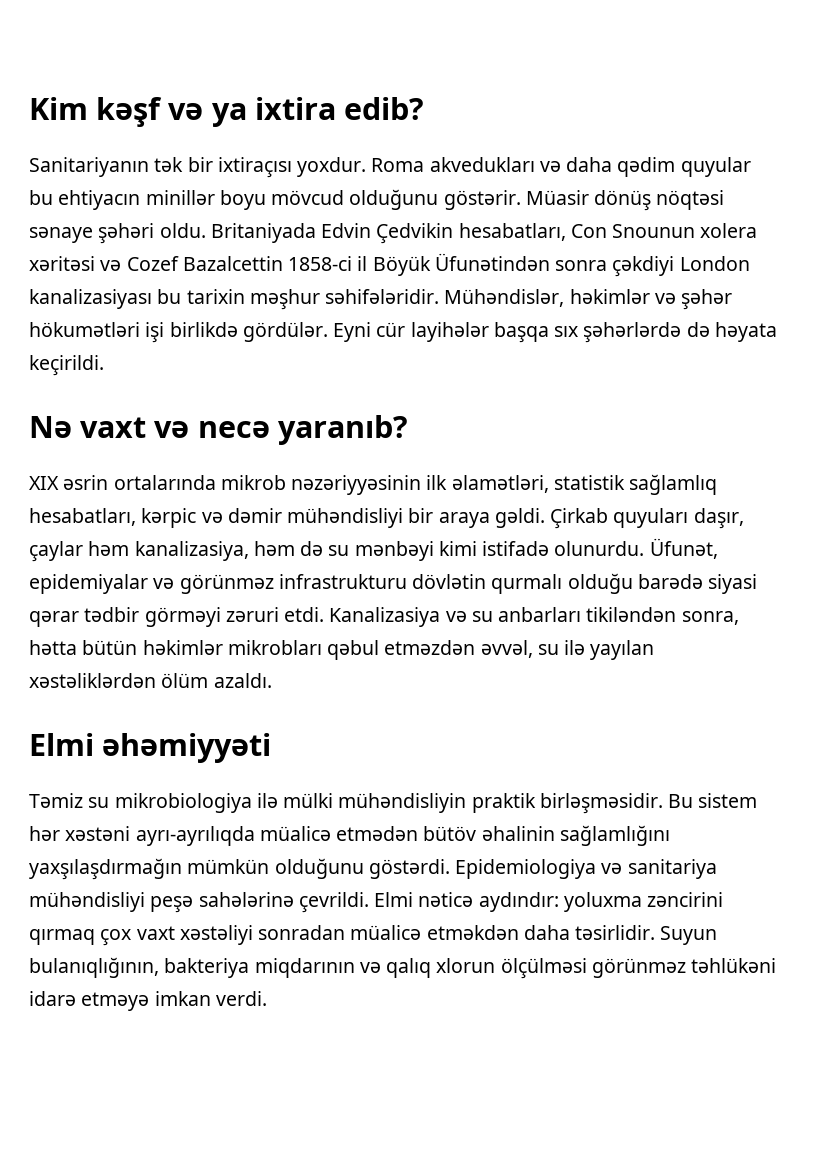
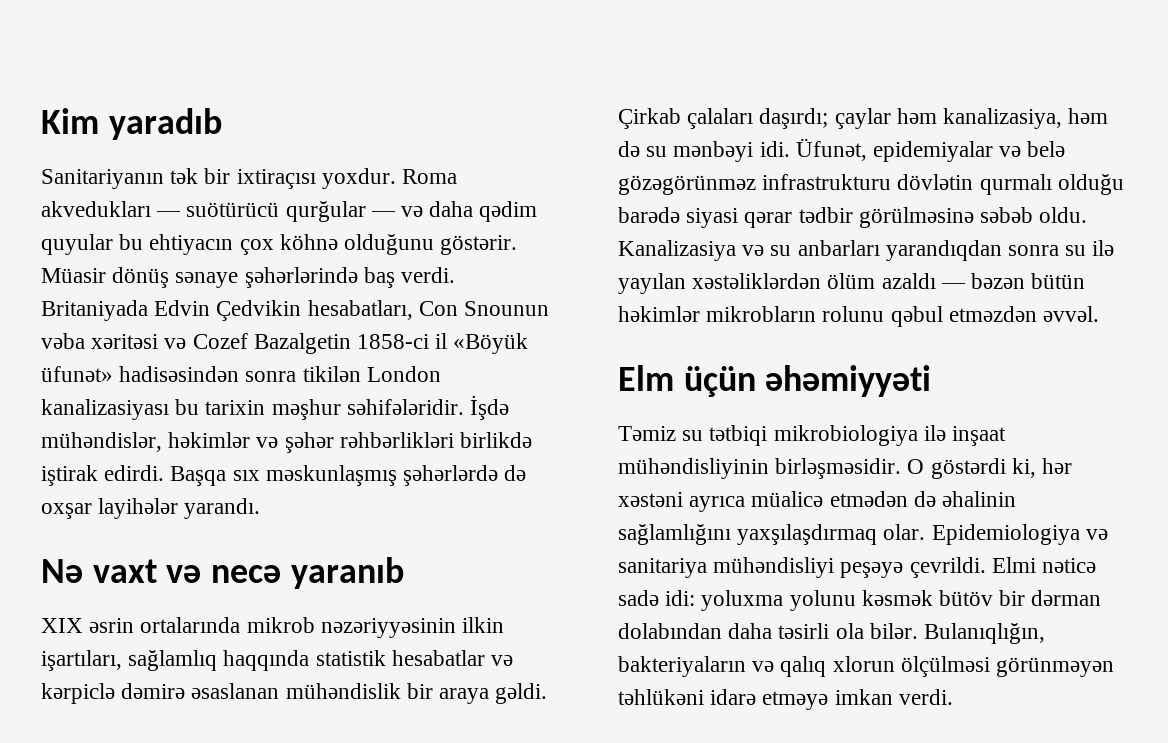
[96,97,425,127] kəşf və ya ixtira edib? -> [108,108,222,140] yaradıb
(535, 164) none -> [156,201,396,222] — suötürücü qurğular —
[145,190,345,210] minillər boyu mövcud -> [239,234,338,255] çox köhnə
[656,190,725,210] [29,223,206,244] nöqtəsi sənaye şəhəri oldu. -> [175,267,456,288] sənaye şəhərlərində baş verdi.
[700,223,758,238] xolera -> [41,333,85,349] vəba
[182,256,283,271] Bazalcettin -> [253,333,351,354] Bazalgetin
[372,253,675,277] Böyük Üfunətindən sonra çəkdiyi -> [453,333,529,354] [41,366,361,382] «Böyük üfunət» hadisəsindən sonra tikilən
[444,289,565,307] Mühəndislər, -> [470,395,510,420] [41,432,162,452] İşdə mühəndislər,
[29,322,777,343] [29,355,104,376] hökumətləri işi birlikdə gördülər. Eyni cür layihələr başqa sıx şəhərlərdə də həyata keçirildi. -> [339,432,533,448] [41,465,527,486] [41,498,261,519] rəhbərlikləri birlikdə iştirak edirdi. Başqa sıx məskunlaşmış şəhərlərdə də oxşar layihələr yarandı.
[277,415,408,445] yaranıb? -> [290,557,404,589] yaranıb
[426,474,718,495] [29,508,404,528] ilk əlamətləri, statistik sağlamlıq hesabatları, kərpic və dəmir mühəndisliyi -> [462,617,505,633] [41,650,514,671] [41,683,401,704] ilkin işartıları, sağlamlıq haqqında statistik hesabatlar və kərpiclə dəmirə əsaslanan mühəndislik
[613,508,744,529] quyuları daşır, -> [687,108,829,129] çalaları daşırdı;
[438,541,645,556] kimi istifadə olunurdu. -> [759,141,790,157] idi.
[179,574,274,594] görünməz -> [1027,141,1066,157] [618,175,756,195] belə gözəgörünməz
[144,607,325,627] görməyi zəruri etdi. -> [858,207,1088,228] görülməsinə səbəb oldu.
[586,607,739,625] [29,640,533,660] tikiləndən sonra, hətta bütün həkimlər mikrobları qəbul etməzdən əvvəl, -> [885,240,1060,261] yarandıqdan sonra
[213,673,272,688] [29,733,94,756] azaldı. // Elmi -> [881,273,1086,289] [618,306,1100,327] [618,365,756,397] azaldı — bəzən bütün həkimlər mikrobların rolunu qəbul etməzdən əvvəl. // Elm üçün
(110, 802) none -> [709,425,768,446] tətbiqi
[283,793,758,814] mülki mühəndisliyin praktik birləşməsidir. Bu sistem -> [952,426,1007,446] [618,458,1036,479] inşaat mühəndisliyinin birləşməsidir. O göstərdi ki,
[135,826,255,846] ayrı-ayrılıqda -> [689,496,746,512] ayrıca
[423,826,477,841] bütöv -> [913,491,936,507] də
[29,858,450,880] yaxşılaşdırmağın mümkün olduğunu göstərdi. -> [737,524,926,545] yaxşılaşdırmaq olar.
[150,892,294,913] peşə sahələrinə -> [840,562,904,578] peşəyə
[478,892,724,912] [29,925,718,946] [29,957,355,978] aydındır: yoluxma zəncirini qırmaq çox vaxt xəstəliyi sonradan müalicə etməkdən daha təsirlidir. Suyun bulanıqlığının, bakteriya miqdarının -> [618,590,1102,611] [618,623,1046,644] [618,656,746,677] sadə idi: yoluxma yolunu kəsmək bütöv bir dərman dolabından daha təsirli ola bilər. Bulanıqlığın, bakteriyaların
[591,958,686,978] görünməz -> [996,657,1115,677] görünməyən

